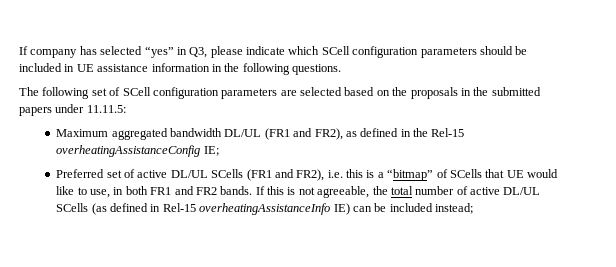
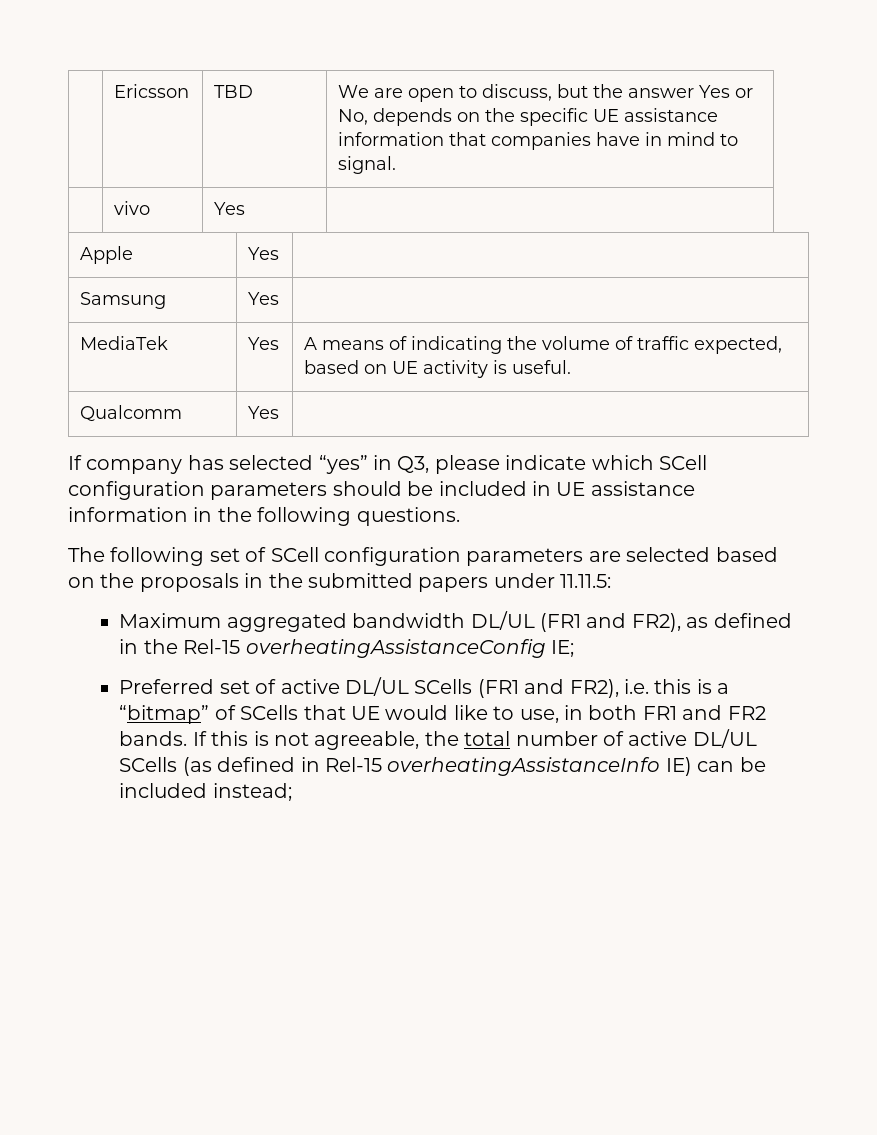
(19, 50) none -> [114,84,190,98] [214,85,254,98] [338,84,754,102] [338,108,719,126] [338,132,739,150] [338,156,397,174] [114,201,151,215] [214,202,246,215] [80,246,134,264] [248,247,280,260] [80,292,167,309] [248,292,280,305] [80,336,169,350] [248,337,280,350] [304,336,783,354] [304,360,572,378] [80,405,183,422] [248,406,280,419] | Ericsson | TBD | We are open to discuss, but the answer Yes or No, depends on the specific UE assistance information that companies have in mind to signal. // | vivo | Yes | // Apple | Yes | // Samsung | Yes | // MediaTek | Yes | A means of indicating the volume of traffic expected, based on UE activity is useful. // Qualcomm | Yes | //

